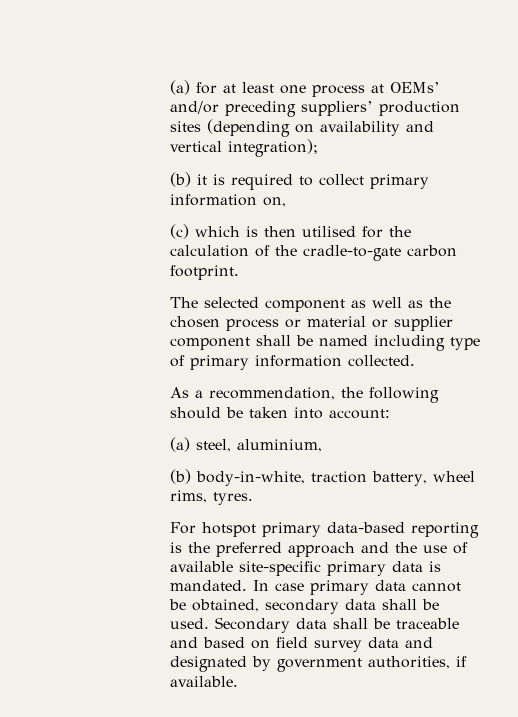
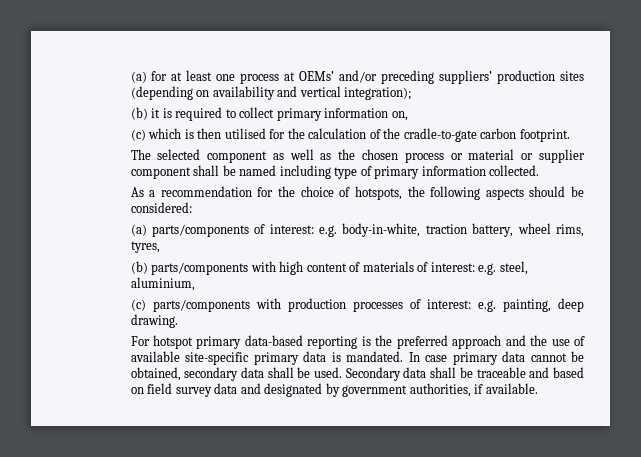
[208,387,335,400] recommendation, -> [160,186,402,200] recommendation for the choice of hotspots,
(439, 395) none -> [485,188,524,200] aspects
[248,407,390,419] [169,437,322,452] [169,469,191,484] taken into account: // (a) steel, aluminium, // (b) -> [130,202,192,213] [130,224,338,237] considered: // (a) parts/components of interest: e.g.
[212,492,253,505] tyres. -> [130,241,160,253] [130,261,528,275] [130,277,195,291] [130,298,584,312] [130,314,178,328] tyres, // (b) parts/components with high content of materials of interest: e.g. steel, aluminium, // (c) parts/components with production processes of interest: e.g. painting, deep drawing.

